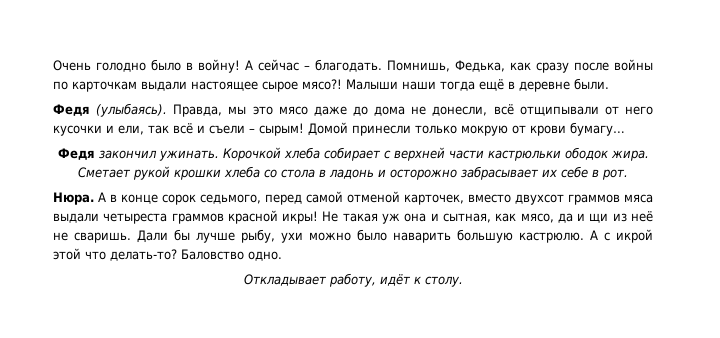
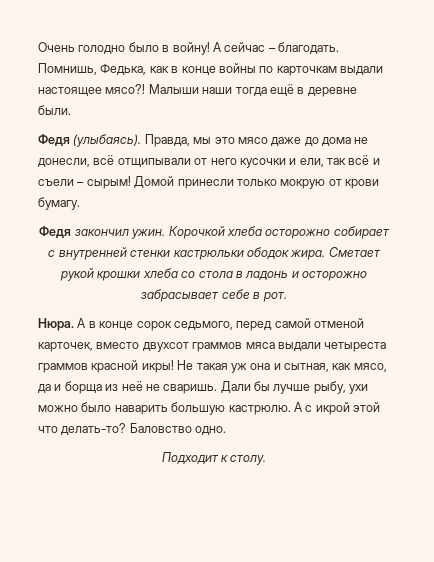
[536,62,609,73] сразу после -> [171,66,216,75] в конце
[262,81,298,92] сырое -> (102, 91) none
[570,122,625,136] бумагу… -> [38,197,80,210] бумагу.
[158,150,219,161] ужинать. -> [131,229,166,239] ужин.
(320, 153) none -> [265,229,331,239] осторожно
[393,147,484,161] верхней части -> [58,247,171,260] внутренней стенки
[542,169,558,177] их -> (220, 295) none
[589,213,609,223] щи -> [64,381,102,394] борща
[243,273,411,287] Откладывает работу, идёт -> [161,452,219,464] Подходит

